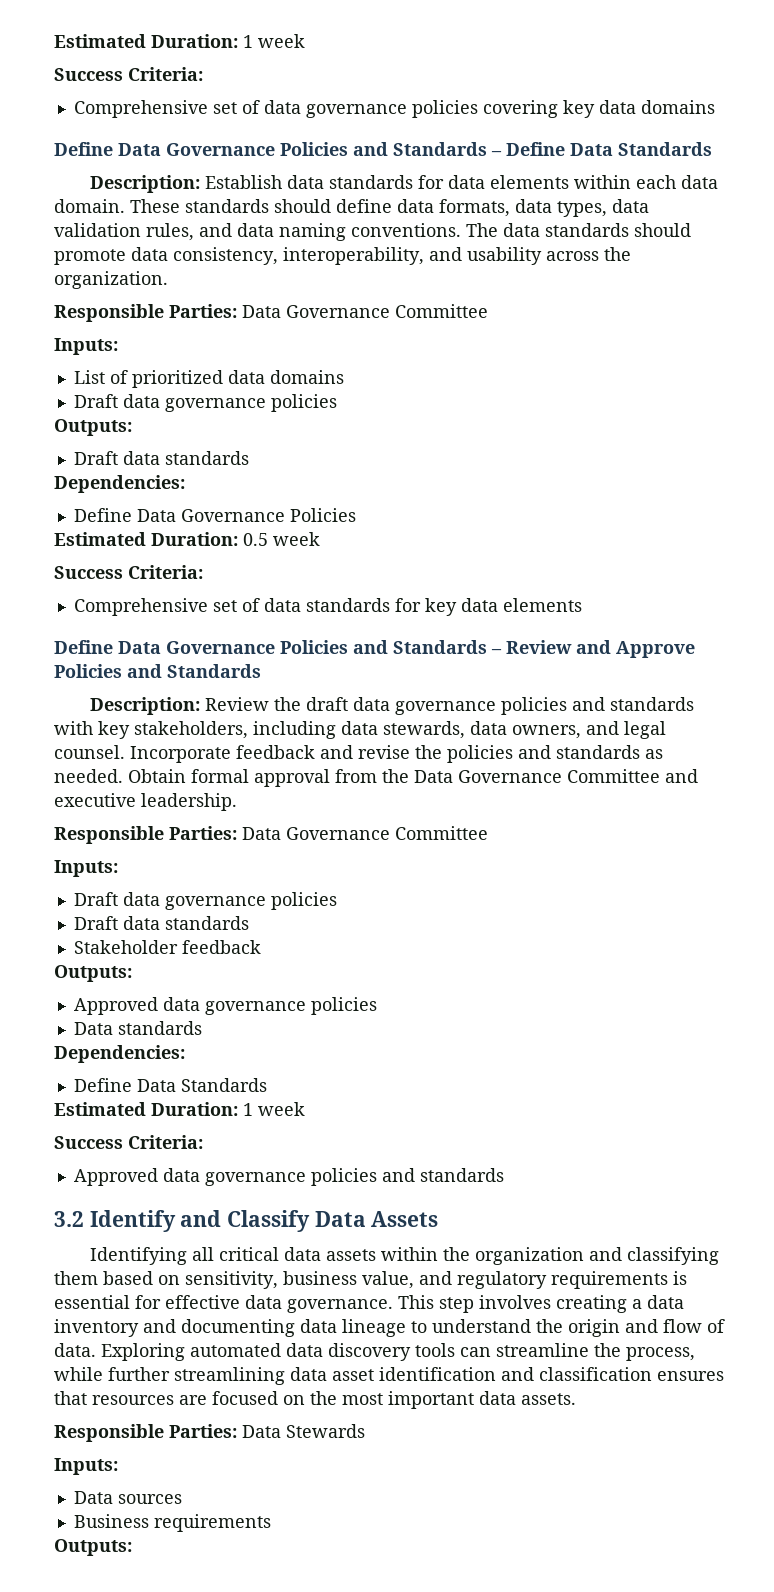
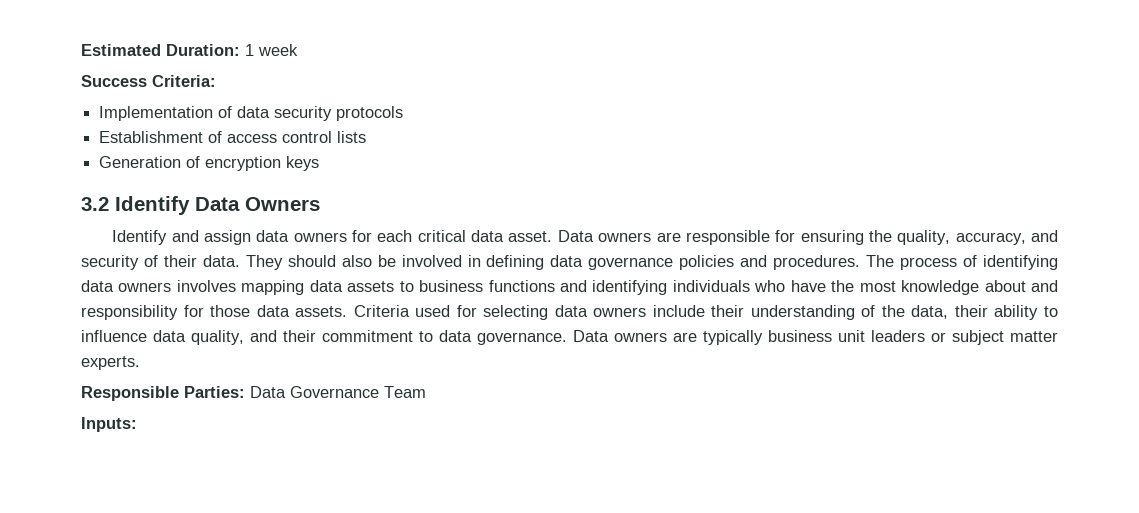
[54,34,305,48] [54,67,203,81] [73,100,715,118] [54,142,712,156] [90,175,719,193] [54,199,649,217] [54,223,691,241] [54,247,631,265] [54,271,168,289] [54,304,488,322] [54,338,118,355] [73,370,344,388] [73,394,337,412] [54,419,132,436] [73,451,249,465] [54,475,185,493] [73,508,356,522] [54,532,320,546] [54,565,203,579] [73,598,582,616] [54,640,695,658] [54,664,261,678] [90,697,695,715] [54,721,666,739] [54,745,663,763] [54,769,698,787] [54,793,237,811] [54,826,488,844] [54,860,118,877] [73,892,337,910] [73,916,249,930] [73,940,261,954] [54,965,132,982] [73,997,377,1015] [73,1021,202,1035] [54,1045,185,1063] [73,1078,267,1092] [54,1102,305,1116] [54,1135,203,1149] [73,1168,504,1186] [54,1210,439,1232] [90,1247,720,1265] [54,1271,687,1289] [54,1295,684,1313] [54,1319,725,1337] [54,1343,695,1361] [54,1367,724,1385] [54,1391,576,1409] [54,1424,365,1442] [54,1458,118,1475] [73,1491,182,1504] [73,1514,271,1532] [54,1539,132,1556] Estimated Duration: 1 week // Success Criteria: // Comprehensive set of data governance policies covering key data domains // Define Data Governance Policies and Standards – Define Data Standards // Description: Establish data standards for data elements within each data domain. These standards should define data formats, data types, data validation rules, and data naming conventions. The data standards should promote data consistency, interoperability, and usability across the organization. // Responsible Parties: Data Governance Committee // Inputs: // List of prioritized data domains // Draft data governance policies // Outputs: // Draft data standards // Dependencies: // Define Data Governance Policies // Estimated Duration: 0.5 week // Success Criteria: // Comprehensive set of data standards for key data elements // Define Data Governance Policies and Standards – Review and Approve Policies and Standards // Description: Review the draft data governance policies and standards with key stakeholders, including data stewards, data owners, and legal counsel. Incorporate feedback and revise the policies and standards as needed. Obtain formal approval from the Data Governance Committee and executive leadership. // Responsible Parties: Data Governance Committee // Inputs: // Draft data governance policies // Draft data standards // Stakeholder feedback // Outputs: // Approved data governance policies // Data standards // Dependencies: // Define Data Standards // Estimated Duration: 1 week // Success Criteria: // Approved data governance policies and standards // 3.2 Identify and Classify Data Assets // Identifying all critical data assets within the organization and classifying them based on sensitivity, business value, and regulatory requirements is essential for effective data governance. This step involves creating a data inventory and documenting data lineage to understand the origin and flow of data. Exploring automated data discovery tools can streamline the process, while further streamlining data asset identification and classification ensures that resources are focused on the most important data assets. // Responsible Parties: Data Stewards // Inputs: // Data sources // Business requirements // Outputs: -> [81,44,298,56] [81,75,216,87] [99,106,404,121] [99,131,367,143] [99,156,320,171] [81,196,320,215] [112,230,1058,245] [81,255,1058,270] [81,280,1059,295] [81,305,1058,320] [81,330,1058,345] [81,356,140,370] [81,386,426,401] [81,417,137,432] Estimated Duration: 1 week // Success Criteria: // Implementation of data security protocols // Establishment of access control lists // Generation of encryption keys // 3.2 Identify Data Owners // Identify and assign data owners for each critical data asset. Data owners are responsible for ensuring the quality, accuracy, and security of their data. They should also be involved in defining data governance policies and procedures. The process of identifying data owners involves mapping data assets to business functions and identifying individuals who have the most knowledge about and responsibility for those data assets. Criteria used for selecting data owners include their understanding of the data, their ability to influence data quality, and their commitment to data governance. Data owners are typically business unit leaders or subject matter experts. // Responsible Parties: Data Governance Team // Inputs:

